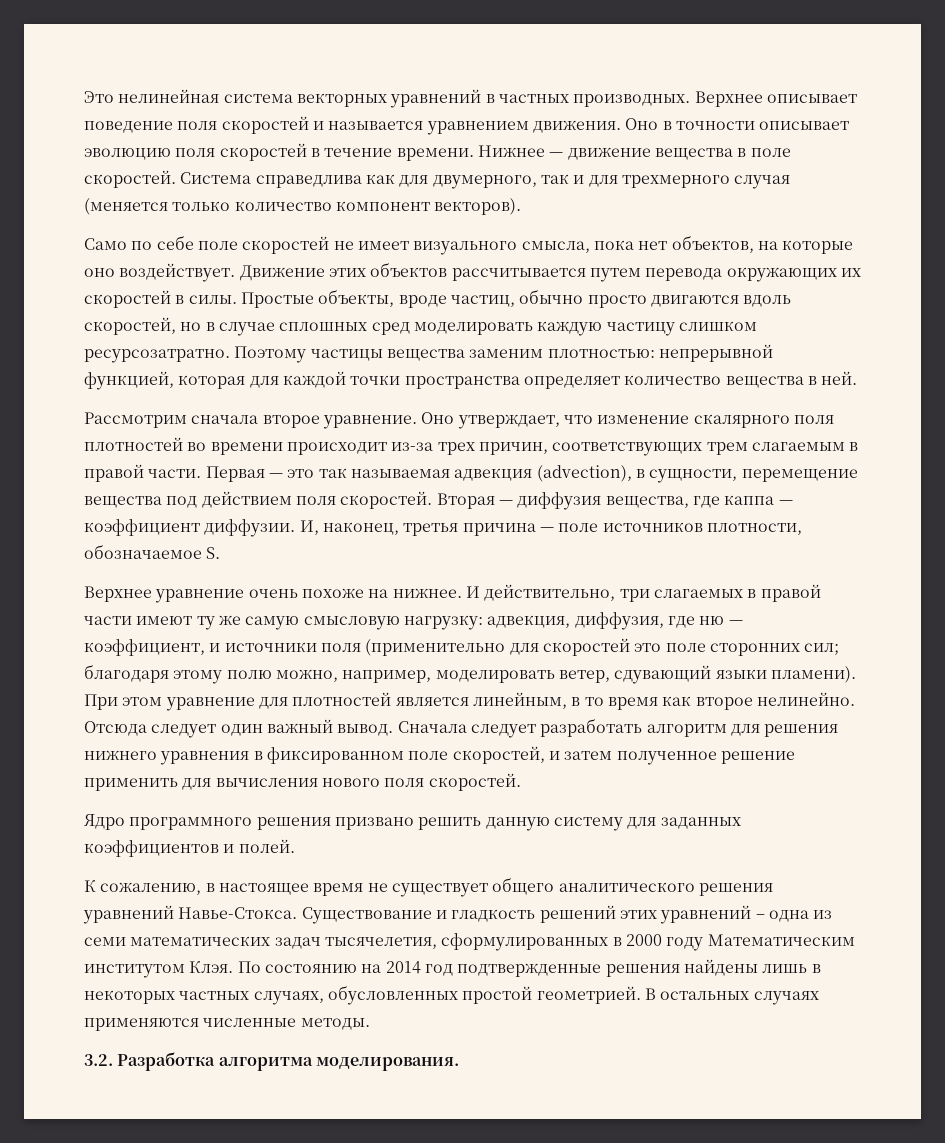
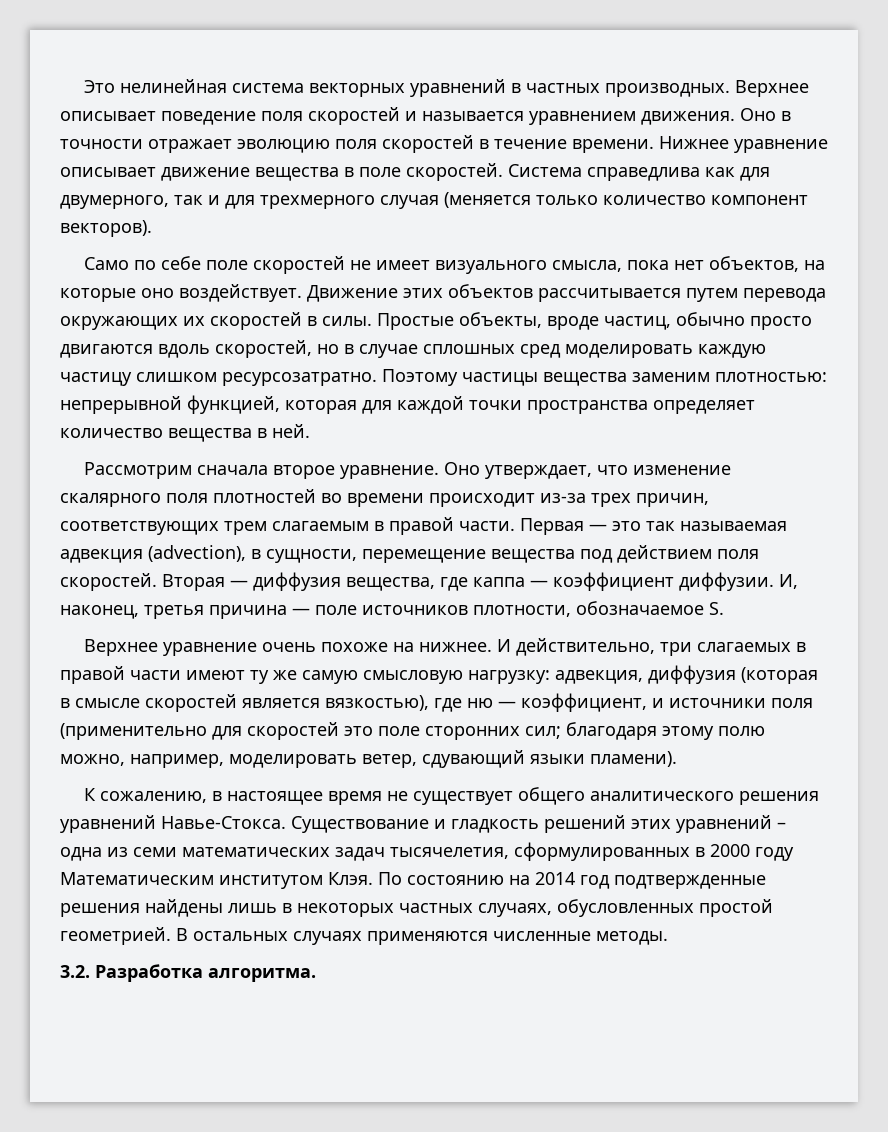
[759,121,850,130] описывает -> [148,139,232,153] отражает
[549,152,564,157] — -> [734,139,828,153] [60,167,156,177] уравнение описывает
[574,612,664,630] диффузия, -> [648,665,818,684] [60,694,429,712] диффузия (которая в смысле скоростей является вязкостью),
[84,692,855,711] [84,718,839,738] [84,746,795,765] [84,773,521,791] [84,814,741,831] [84,839,295,857] При этом уравнение для плотностей является линейным, в то время как второе нелинейно. Отсюда следует один важный вывод. Сначала следует разработать алгоритм для решения нижнего уравнения в фиксированном поле скоростей, и затем полученное решение применить для вычисления нового поля скоростей. // Ядро программного решения призвано решить данную систему для заданных коэффициентов и полей. -> (677, 759) none
[218,1057,459,1071] алгоритма моделирования. -> [208,968,316,982] алгоритма.

